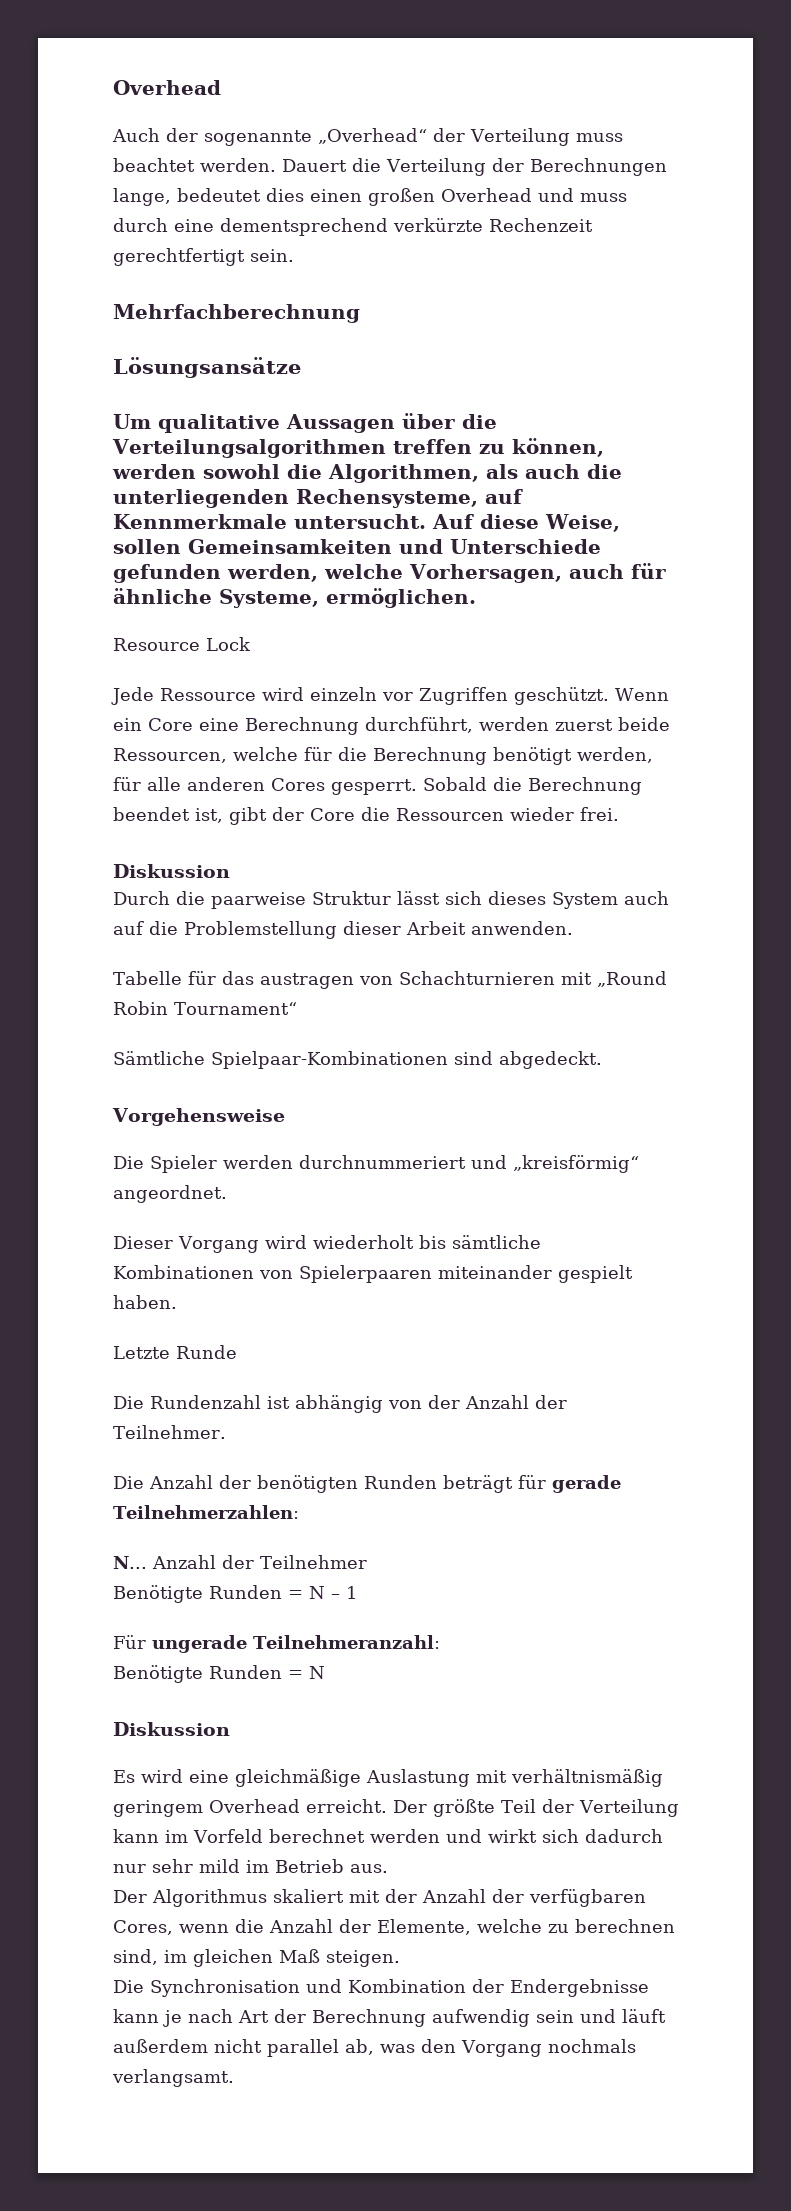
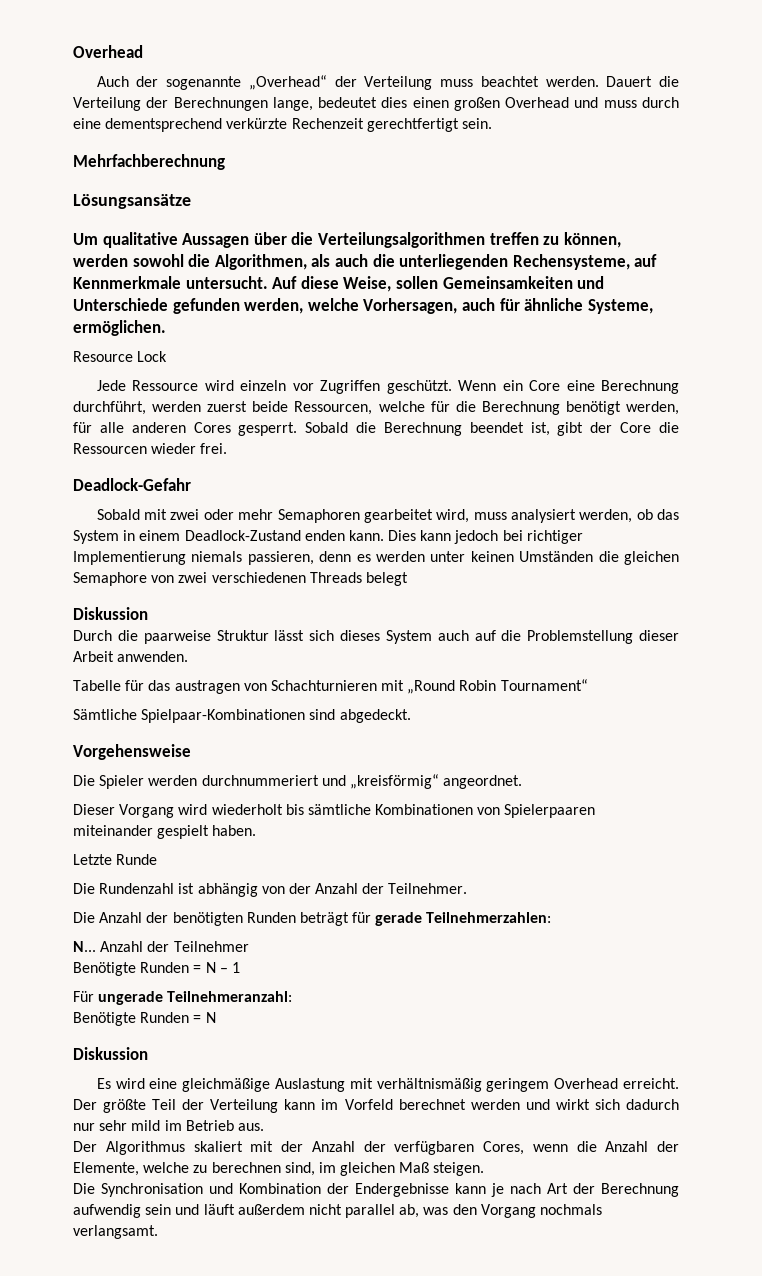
(619, 814) none -> [73,478,191,491] [96,509,679,523] [73,530,583,544] [73,551,679,565] [73,572,408,586] // Deadlock-Gefahr // Sobald mit zwei oder mehr Semaphoren gearbeitet wird, muss analysiert werden, ob das System in einem Deadlock-Zustand enden kann. Dies kann jedoch bei richtiger Implementierung niemals passieren, denn es werden unter keinen Umständen die gleichen Semaphore von zwei verschiedenen Threads belegt

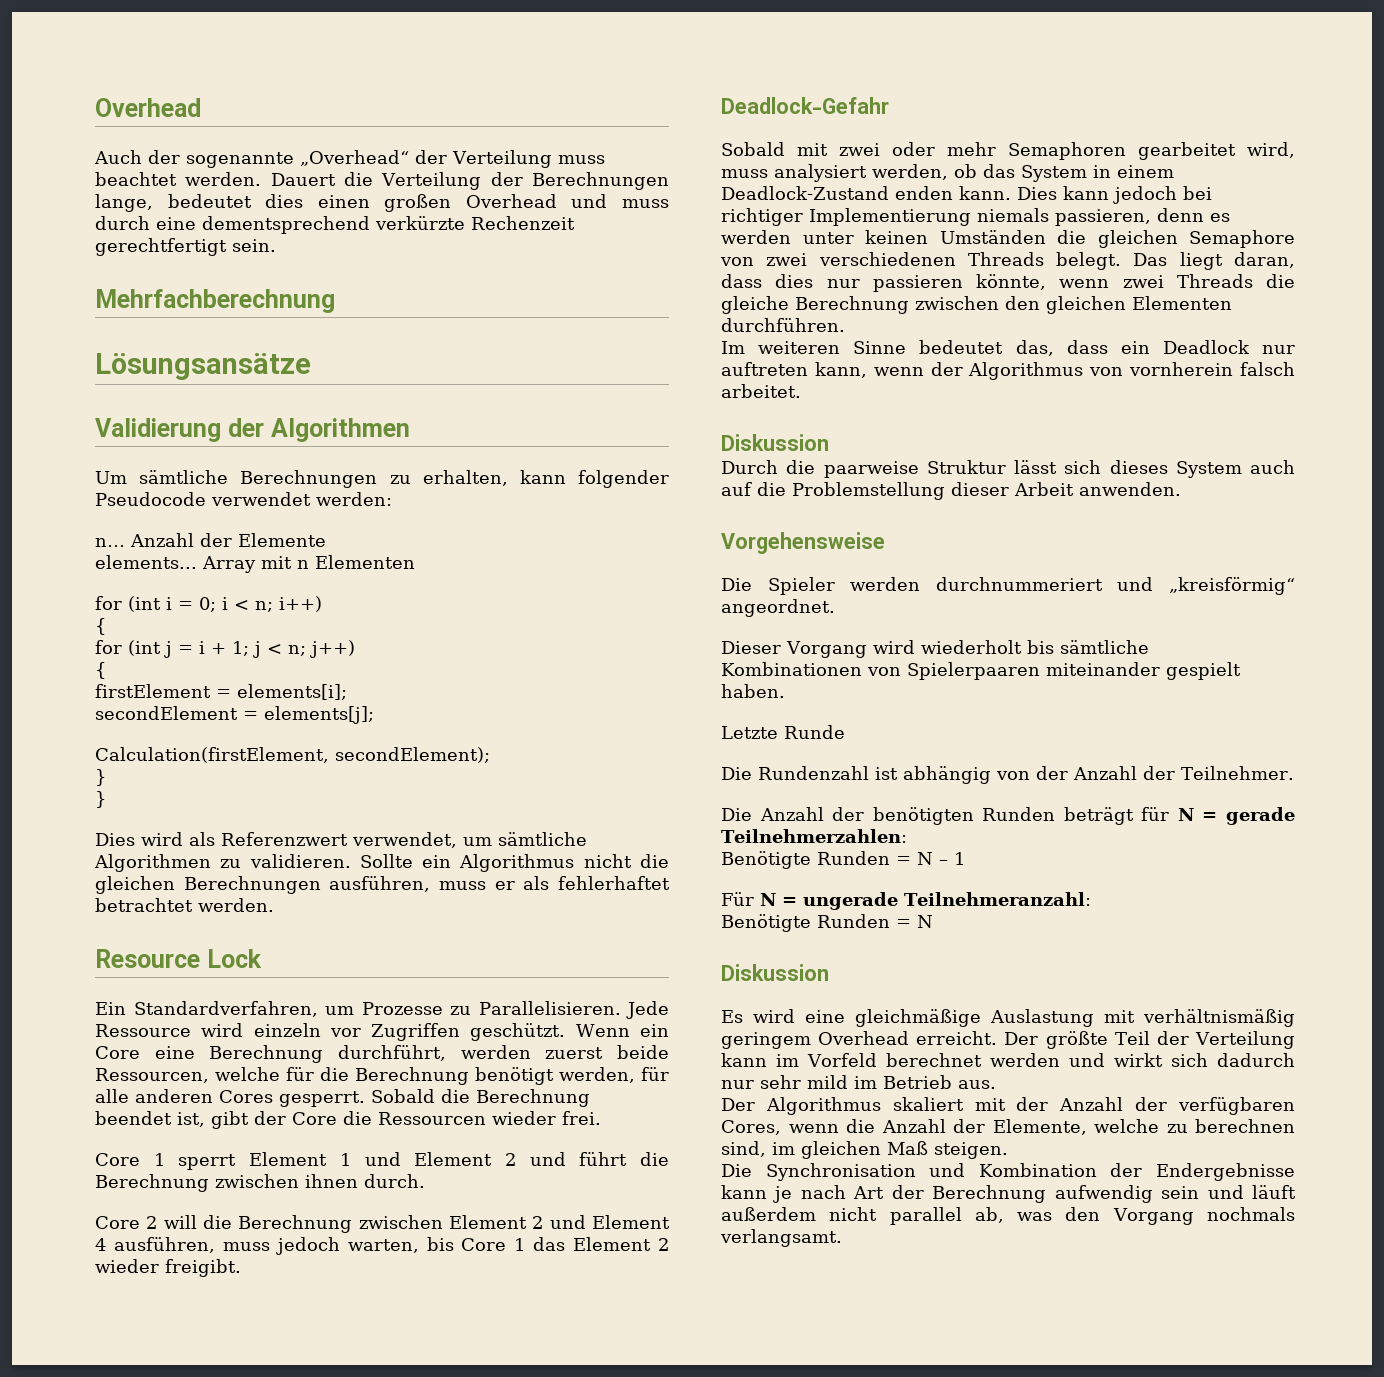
[73,232,621,248] [73,254,658,270] [73,276,605,292] [73,298,653,314] [73,320,166,336] [73,351,168,362] Um qualitative Aussagen über die Verteilungsalgorithmen treffen zu können, werden sowohl die Algorithmen, als auch die unterliegenden Rechensysteme, auf Kennmerkmale untersucht. Auf diese Weise, sollen Gemeinsamkeiten und Unterschiede gefunden werden, welche Vorhersagen, auch für ähnliche Systeme, ermöglichen. // Resource Lock // -> [95,418,410,442] [95,470,670,488] [95,492,392,506] [95,533,326,547] [95,555,415,573] [95,596,322,612] [95,618,106,635] [95,640,355,658] [95,662,106,679] [95,684,347,700] [95,706,374,724] [95,747,490,763] [95,769,106,786] [95,791,106,808] [95,832,587,848] [94,854,669,872] [95,876,671,894] [95,898,274,912] [95,949,262,968] [95,1001,621,1017] Validierung der Algorithmen // Um sämtliche Berechnungen zu erhalten, kann folgender Pseudocode verwendet werden: // n… Anzahl der Elemente // elements... Array mit n Elementen // for (int i = 0; i < n; i++) // { // for (int j = i + 1; j < n; j++) // { // firstElement = elements[i]; // secondElement = elements[j]; // Calculation(firstElement, secondElement); // } // } // Dies wird als Referenzwert verwendet, um sämtliche Algorithmen zu validieren. Sollte ein Algorithmus nicht die gleichen Berechnungen ausführen, muss er als fehlerhaftet betrachtet werden. // Resource Lock // Ein Standardverfahren, um Prozesse zu Parallelisieren.
(228, 448) none -> [95,1152,669,1170] [95,1174,425,1192] [95,1215,670,1233] [95,1237,669,1255] [95,1259,241,1277] // Core 1 sperrt Element 1 und Element 2 und führt die Berechnung zwischen ihnen durch. // Core 2 will die Berechnung zwischen Element 2 und Element 4 ausführen, muss jedoch warten, bis Core 1 das Element 2 wieder freigibt.
[365,572,408,586] belegt -> [1056,252,1295,270] [721,274,1295,292] [721,296,1232,314] [721,318,845,332] [721,340,1295,356] [721,362,1295,380] [721,384,801,398] belegt. Das liegt daran, dass dies nur passieren könnte, wenn zwei Threads die gleiche Berechnung zwischen den gleichen Elementen durchführen. // Im weiteren Sinne bedeutet das, dass ein Deadlock nur auftreten kann, wenn der Algorithmus von vornherein falsch arbeitet.
[73,679,588,694] [73,709,411,723] // Tabelle für das austragen von Schachturnieren mit „Round Robin Tournament“ // Sämtliche Spielpaar-Kombinationen sind abgedeckt. -> (1181, 489) none
(372, 917) none -> [1177,808,1218,821] N =
[73,941,249,952] // N... Anzahl der Teilnehmer -> (907, 836) none
(94, 996) none -> [760,893,797,906] N =

